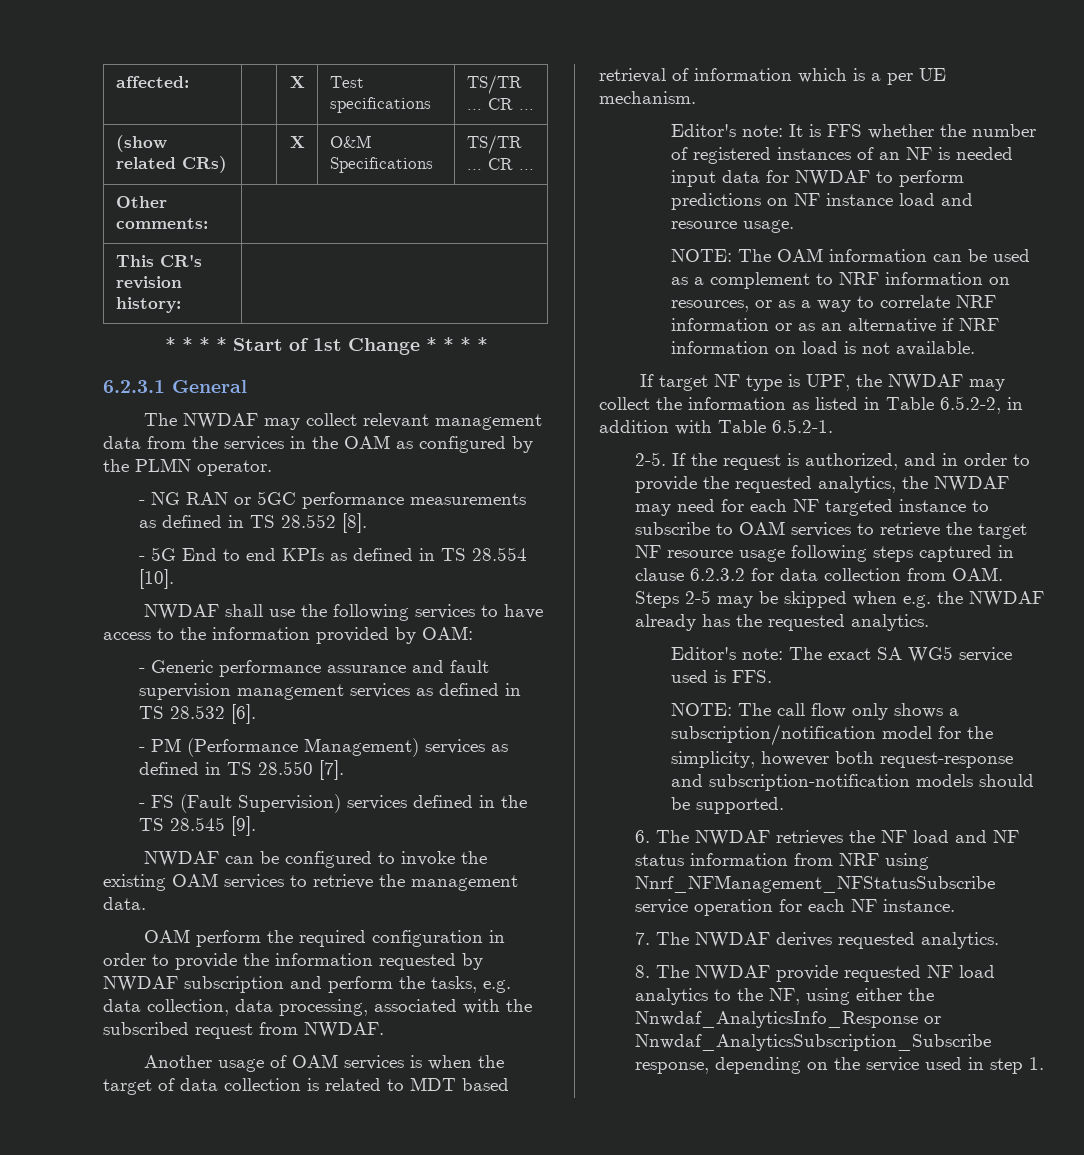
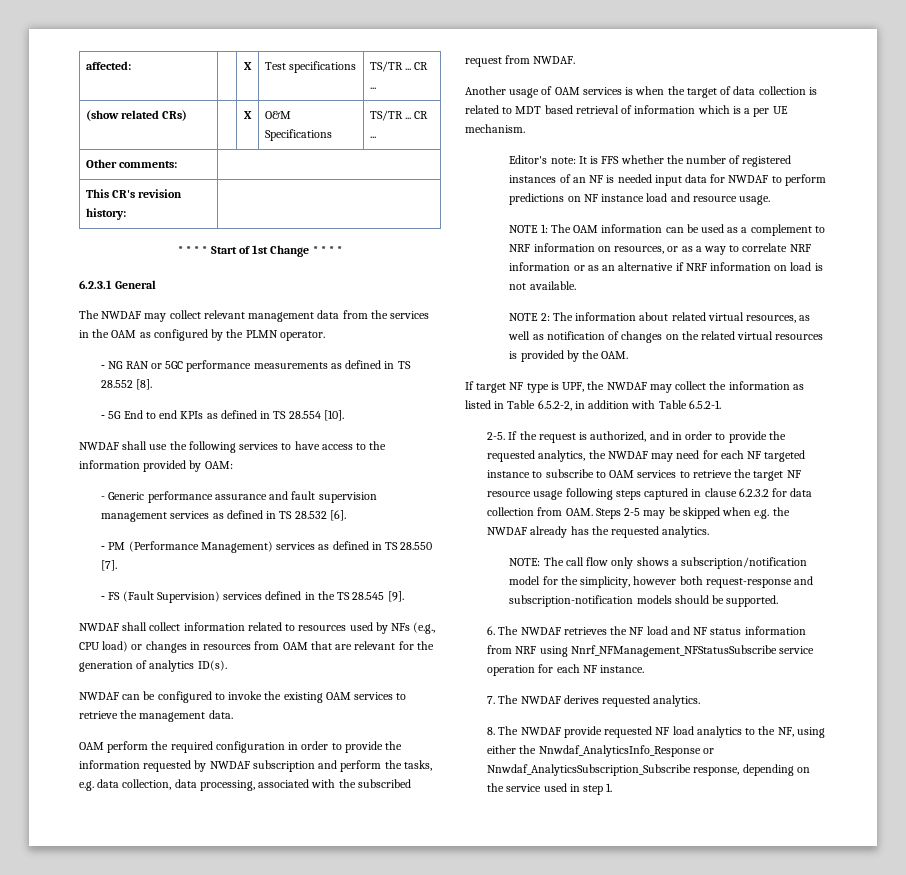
(257, 826) none -> [79,622,436,634] [79,641,434,653] [79,660,227,672] // NWDAF shall collect information related to resources used by NFs (e.g., CPU load) or changes in resources from OAM that are relevant for the generation of analytics ID(s).
[671,249,733,262] NOTE: -> [509,224,548,233] NOTE 1:
(976, 348) none -> [509,312,811,323] [508,331,824,343] [509,350,629,362] // NOTE 2: The information about related virtual resources, as well as notification of changes on the related virtual resources is provided by the OAM.
[671,646,1013,663] [671,670,773,683] // Editor's note: The exact SA WG5 service used is FFS. -> (710, 532) none

